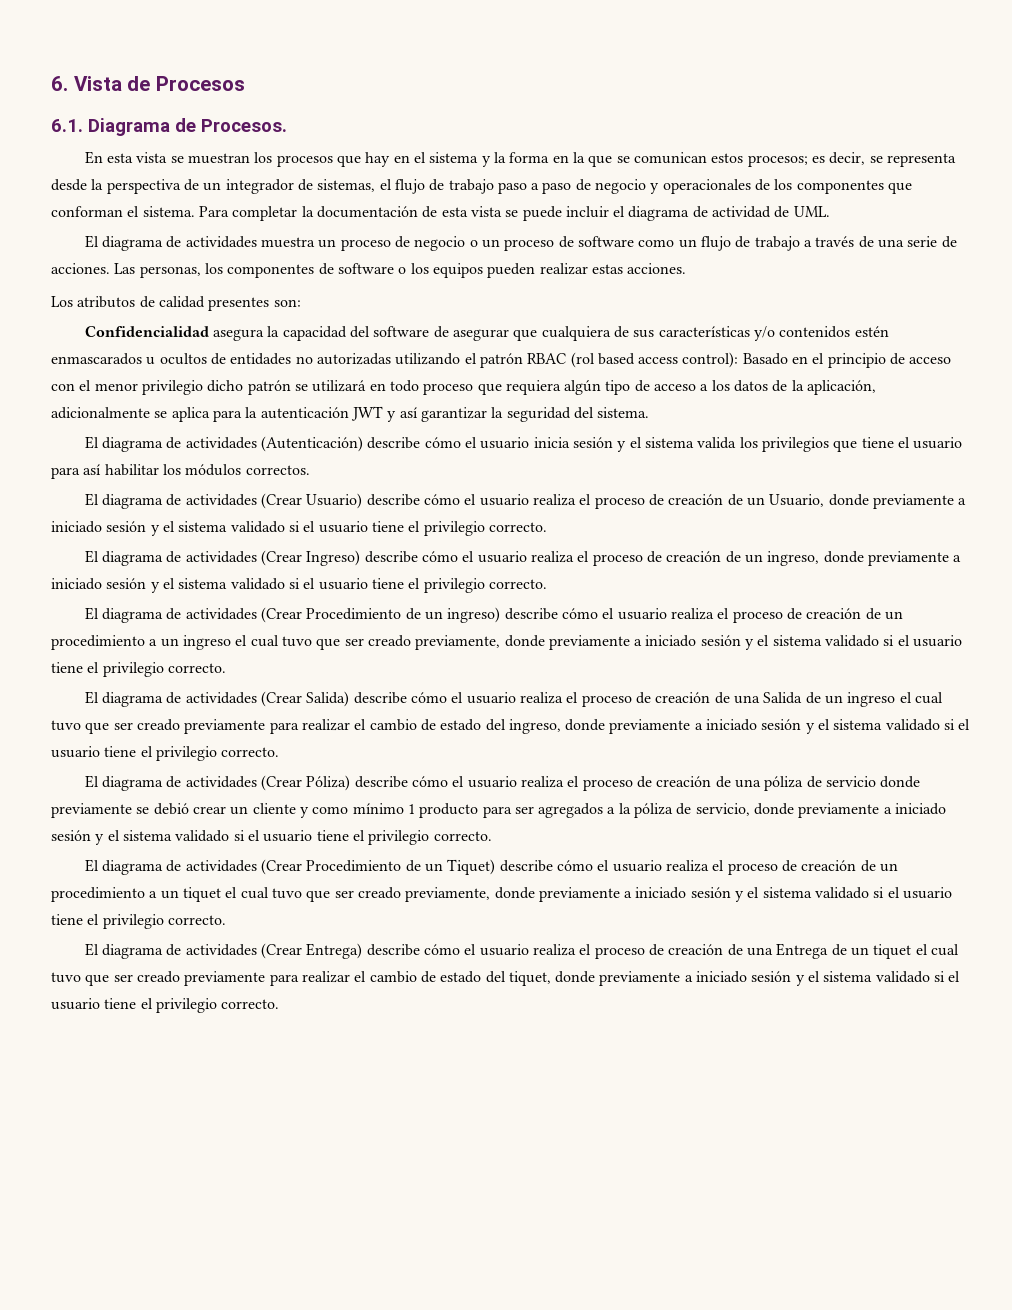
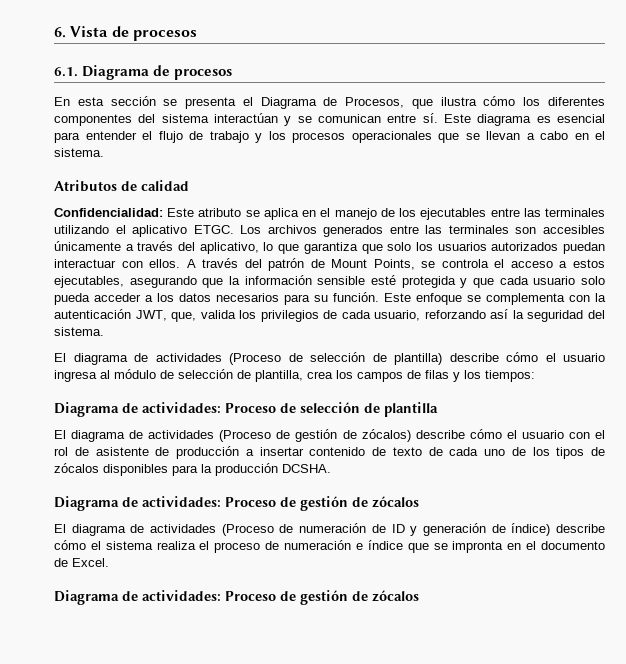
[155,76,245,91] Procesos -> [132,30,197,41] procesos
[201,119,287,132] Procesos. -> [174,69,233,80] procesos
[136,152,956,167] [51,179,913,194] [51,206,830,221] [84,235,957,251] [51,263,687,278] [51,296,301,311] [84,326,889,341] [51,352,952,368] [51,380,877,395] [51,406,487,422] vista se muestran los procesos que hay en el sistema y la forma en la que se comunican estos procesos; es decir, se representa desde la perspectiva de un integrador de sistemas, el flujo de trabajo paso a paso de negocio y operacionales de los componentes que conforman el sistema. Para completar la documentación de esta vista se puede incluir el diagrama de actividad de UML. // El diagrama de actividades muestra un proceso de negocio o un proceso de software como un flujo de trabajo a través de una serie de acciones. Las personas, los componentes de software o los equipos pueden realizar estas acciones. // Los atributos de calidad presentes son: // Confidencialidad asegura la capacidad del software de asegurar que cualquiera de sus características y/o contenidos estén enmascarados u ocultos de entidades no autorizadas utilizando el patrón RBAC (rol based access control): Basado en el principio de acceso con el menor privilegio dicho patrón se utilizará en todo proceso que requiera algún tipo de acceso a los datos de la aplicación, adicionalmente se aplica para la autenticación JWT y así garantizar -> [110,96,605,109] [54,113,605,126] [54,131,605,143] [54,148,104,157] [54,180,189,192] [54,208,605,220] [54,225,605,237] [54,241,605,254] [54,258,606,271] [54,275,606,288] [54,292,606,305] [54,309,509,322] sección se presenta el Diagrama de Procesos, que ilustra cómo los diferentes componentes del sistema interactúan y se comunican entre sí. Este diagrama es esencial para entender el flujo de trabajo y los procesos operacionales que se llevan a cabo en el sistema. // Atributos de calidad // Confidencialidad: Este atributo se aplica en el manejo de los ejecutables entre las terminales utilizando el aplicativo ETGC. Los archivos generados entre las terminales son accesibles únicamente a través del aplicativo, lo que garantiza que solo los usuarios autorizados puedan interactuar con ellos. A través del patrón de Mount Points, se controla el acceso a estos ejecutables, asegurando que la información sensible esté protegida y que cada usuario solo pueda acceder a los datos necesarios para su función. Este enfoque se complementa con la autenticación JWT, que, valida los privilegios de cada usuario, reforzando así
[261,436,963,452] [51,464,310,479] [84,493,967,509] [51,521,547,536] [84,550,962,566] [51,578,547,593] [84,607,903,623] [51,635,963,650] [51,662,226,677] [84,691,943,707] [51,719,971,734] [51,746,280,761] [84,775,921,791] [51,803,947,818] [51,830,492,845] [84,859,898,875] [51,887,953,902] [51,914,226,929] [84,943,959,959] [51,971,961,986] [51,998,280,1013] (Autenticación) describe cómo el usuario inicia sesión y el sistema valida los privilegios que tiene el usuario para así habilitar los módulos correctos. // El diagrama de actividades (Crear Usuario) describe cómo el usuario realiza el proceso de creación de un Usuario, donde previamente a iniciado sesión y el sistema validado si el usuario tiene el privilegio correcto. // El diagrama de actividades (Crear Ingreso) describe cómo el usuario realiza el proceso de creación de un ingreso, donde previamente a iniciado sesión y el sistema validado si el usuario tiene el privilegio correcto. // El diagrama de actividades (Crear Procedimiento de un ingreso) describe cómo el usuario realiza el proceso de creación de un procedimiento a un ingreso el cual tuvo que ser creado previamente, donde previamente a iniciado sesión y el sistema validado si el usuario tiene el privilegio correcto. // El diagrama de actividades (Crear Salida) describe cómo el usuario realiza el proceso de creación de una Salida de un ingreso el cual tuvo que ser creado previamente para realizar el cambio de estado del ingreso, donde previamente a iniciado sesión y el sistema validado si el usuario tiene el privilegio correcto. // El diagrama de actividades (Crear Póliza) describe cómo el usuario realiza el proceso de creación de una póliza de servicio donde previamente se debió crear un cliente y como mínimo 1 producto para ser agregados a la póliza de servicio, donde previamente a iniciado sesión y el sistema validado si el usuario tiene el privilegio correcto. // El diagrama de actividades (Crear Procedimiento de un Tiquet) describe cómo el usuario realiza el proceso de creación de un procedimiento a un tiquet el cual tuvo que ser creado previamente, donde previamente a iniciado sesión y el sistema validado si el usuario tiene el privilegio correcto. // El diagrama de actividades (Crear Entrega) describe cómo el usuario realiza el proceso de creación de una Entrega de un tiquet el cual tuvo que ser creado previamente para realizar el cambio de estado del tiquet, donde previamente a iniciado sesión y el sistema validado si el usuario tiene el privilegio correcto. -> [229,352,605,365] [54,369,535,382] [54,402,438,417] [54,429,605,442] [54,446,605,459] [54,463,331,476] [54,496,419,511] [54,523,605,536] [54,540,606,553] [54,558,109,567] [54,590,419,605] (Proceso de selección de plantilla) describe cómo el usuario ingresa al módulo de selección de plantilla, crea los campos de filas y los tiempos: // Diagrama de actividades: Proceso de selección de plantilla // El diagrama de actividades (Proceso de gestión de zócalos) describe cómo el usuario con el rol de asistente de producción a insertar contenido de texto de cada uno de los tipos de zócalos disponibles para la producción DCSHA. // Diagrama de actividades: Proceso de gestión de zócalos // El diagrama de actividades (Proceso de numeración de ID y generación de índice) describe cómo el sistema realiza el proceso de numeración e índice que se impronta en el documento de Excel. // Diagrama de actividades: Proceso de gestión de zócalos

